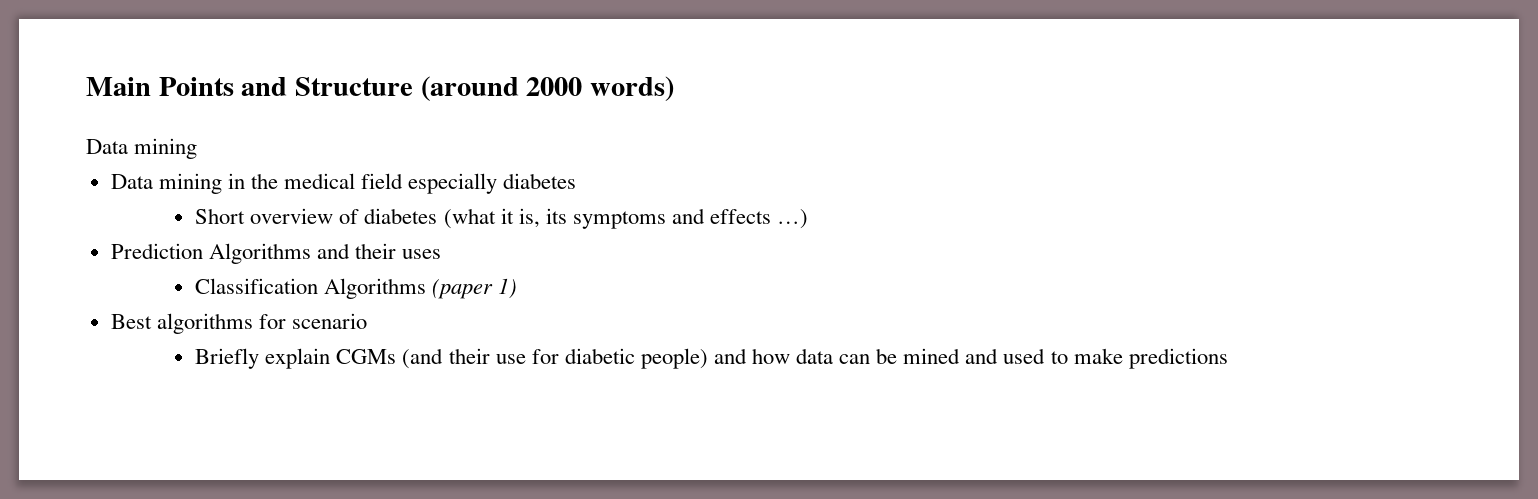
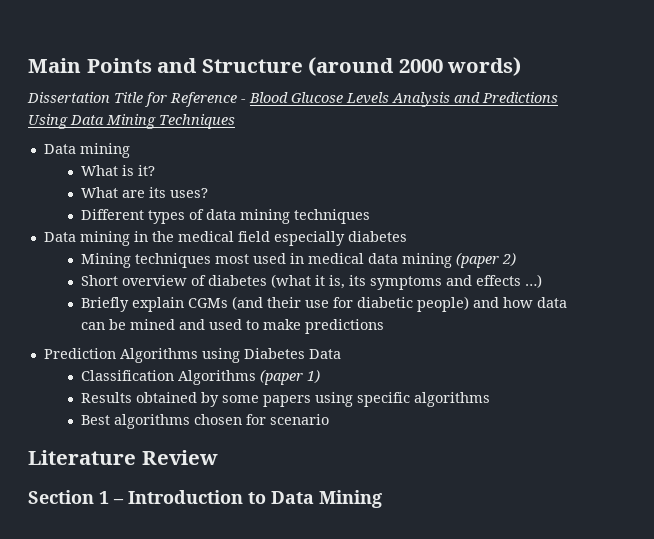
[86,138,198,159] Data mining -> [27,92,558,107] [28,114,235,129] [43,143,130,158] [81,165,156,176] [81,187,209,198] [81,209,371,224] Dissertation Title for Reference - Blood Glucose Levels Analysis and Predictions Using Data Mining Techniques // Data mining // What is it? // What are its uses? // Different types of data mining techniques
(577, 181) none -> [81,252,517,268] // Mining techniques most used in medical data mining (paper 2)
[110,243,442,264] [195,278,518,299] [110,313,367,334] // Prediction Algorithms and their uses // Classification Algorithms (paper 1) // Best algorithms for scenario -> (543, 281) none
(1228, 358) none -> [43,348,341,363] [81,369,321,385] [81,392,491,407] [81,414,330,429] [28,450,218,465] [28,490,382,508] // Prediction Algorithms using Diabetes Data // Classification Algorithms (paper 1) // Results obtained by some papers using specific algorithms // Best algorithms chosen for scenario // Literature Review // Section 1 – Introduction to Data Mining

